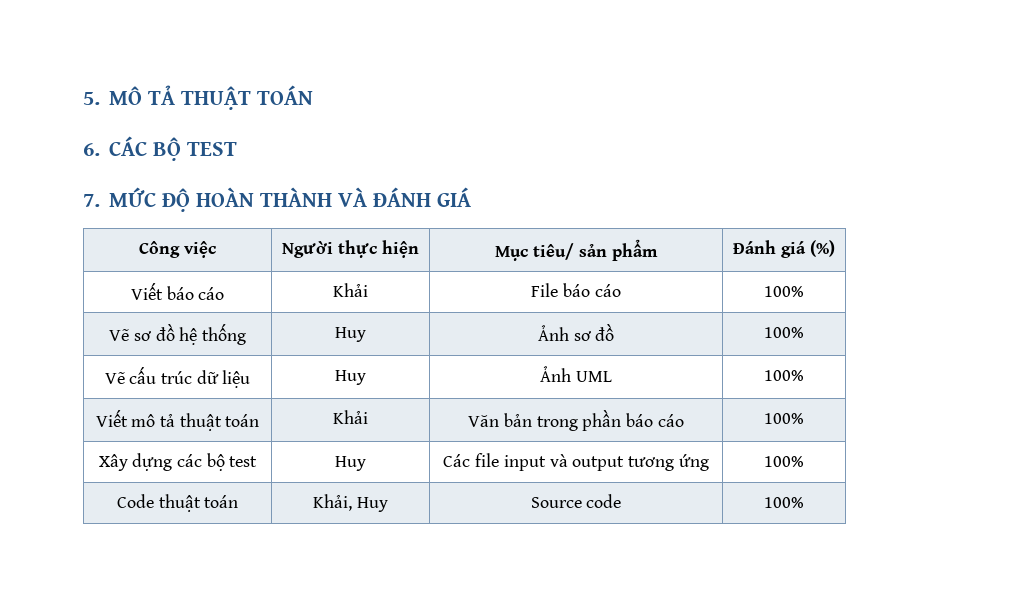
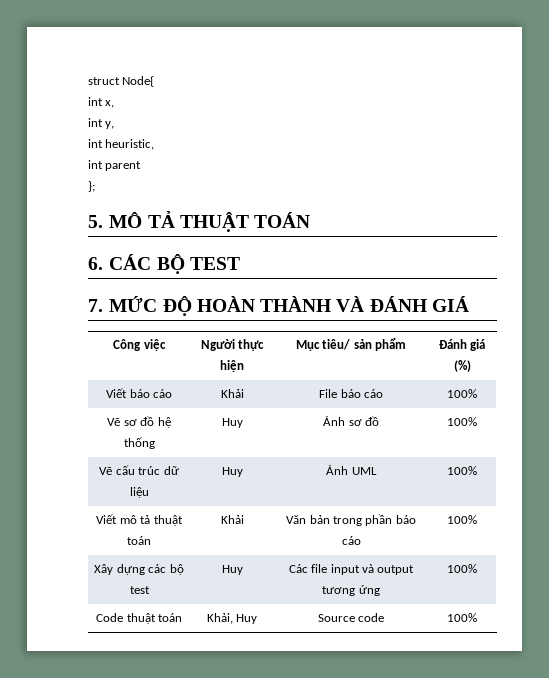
(83, 98) none -> [88,76,155,87] [88,97,115,108] [88,118,115,129] [88,139,155,150] [88,160,142,171] [88,181,95,192] struct Node{ // int x, // int y, // int heuristic, // int parent // }; //

